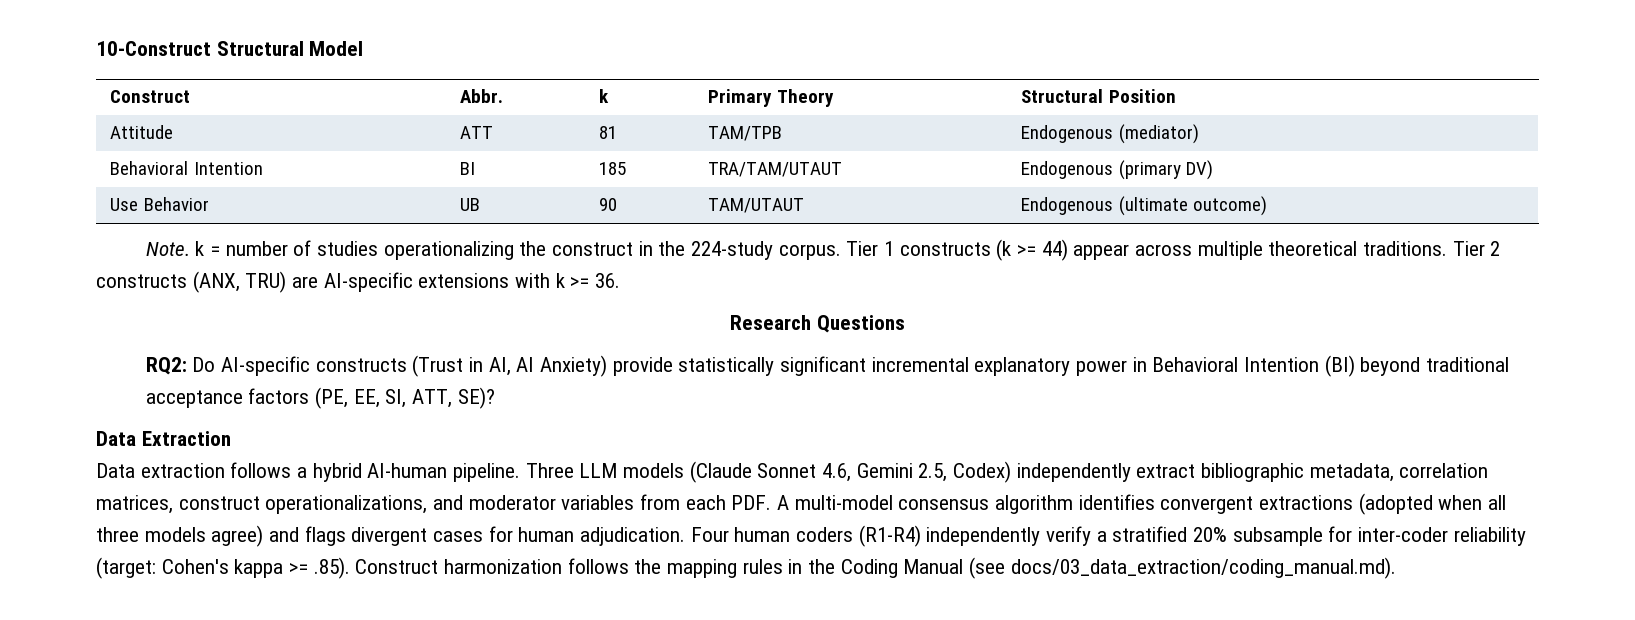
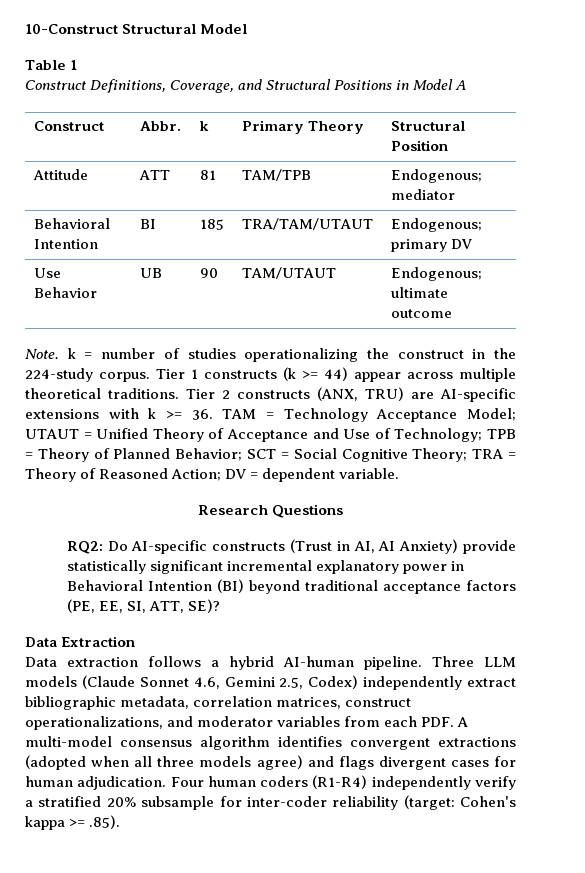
(364, 48) none -> [25,60,78,70] [25,79,467,93] // Table 1 // Construct Definitions, Coverage, and Structural Positions in Model A
[1021,124,1199,144] Endogenous (mediator) -> [390,169,482,183] [390,189,455,200] Endogenous; mediator
[1021,160,1213,180] Endogenous (primary DV) -> [390,218,482,232] [390,239,472,252] Endogenous; primary DV
[1021,196,1267,216] Endogenous (ultimate outcome) -> [390,267,482,281] [390,287,448,298] [390,309,452,318] Endogenous; ultimate outcome
(621, 280) none -> [222,408,516,422] [25,428,516,442] [25,448,516,462] [25,468,400,482] TAM = Technology Acceptance Model; UTAUT = Unified Theory of Acceptance and Use of Technology; TPB = Theory of Planned Behavior; SCT = Social Cognitive Theory; TRA = Theory of Reasoned Action; DV = dependent variable.
[355,557,1396,579] Construct harmonization follows the mapping rules in the Coding Manual (see docs/03_data_extraction/coding_manual.md). -> (121, 822) none

